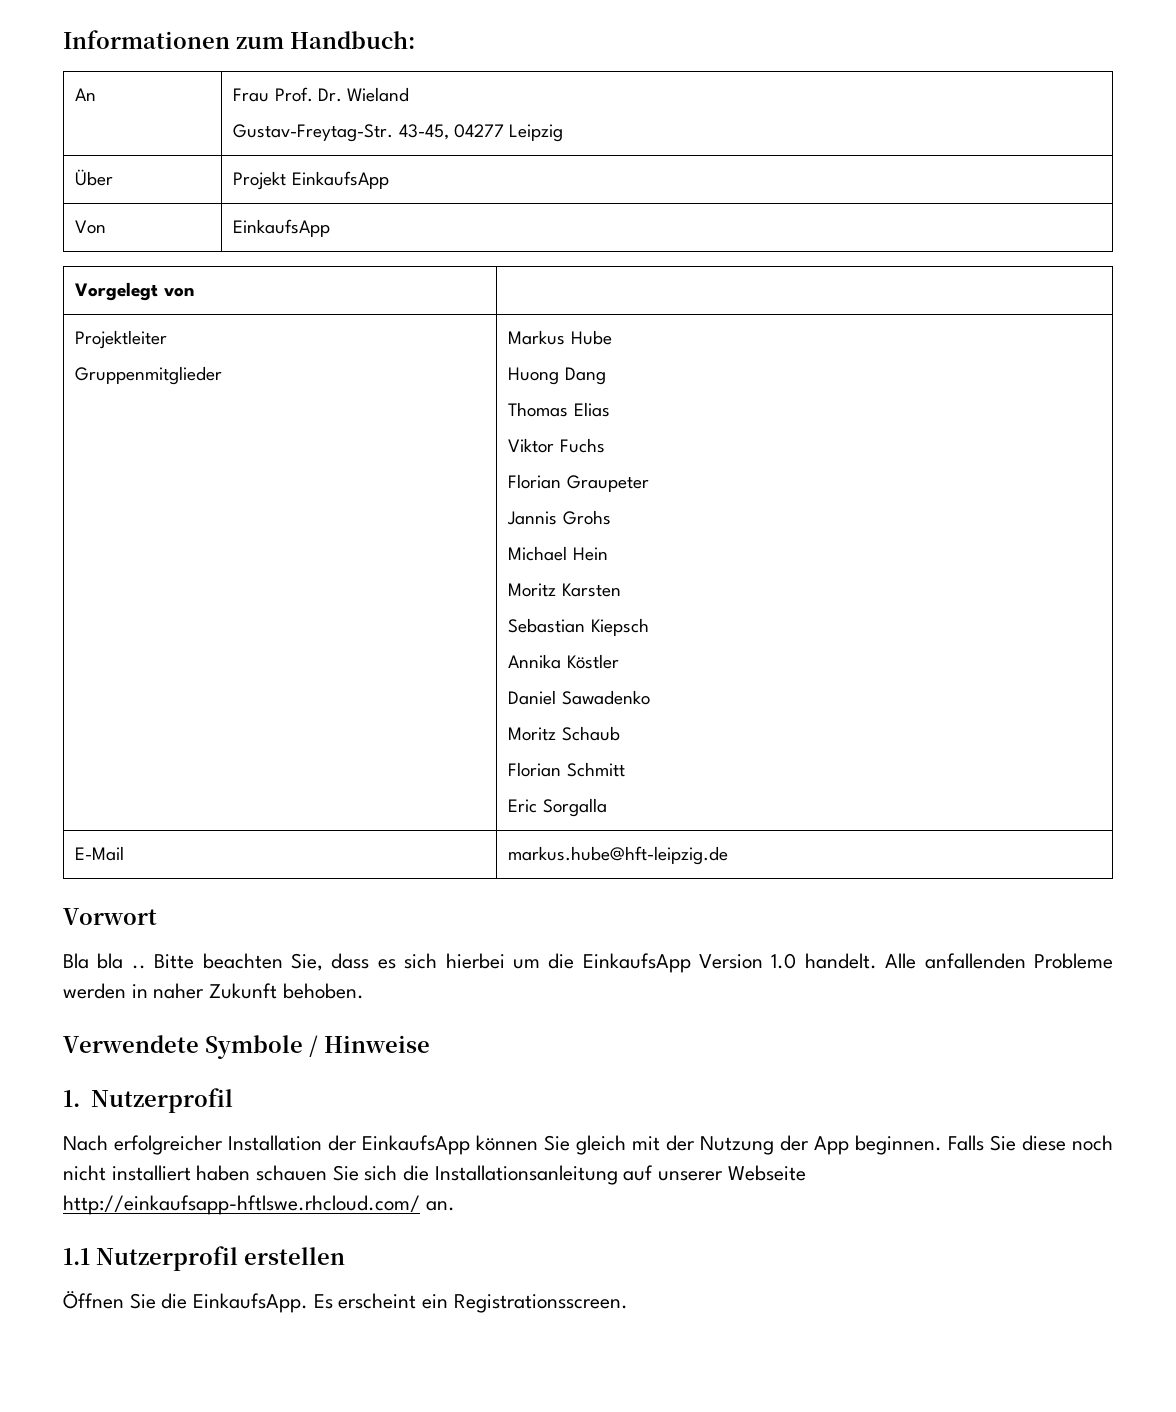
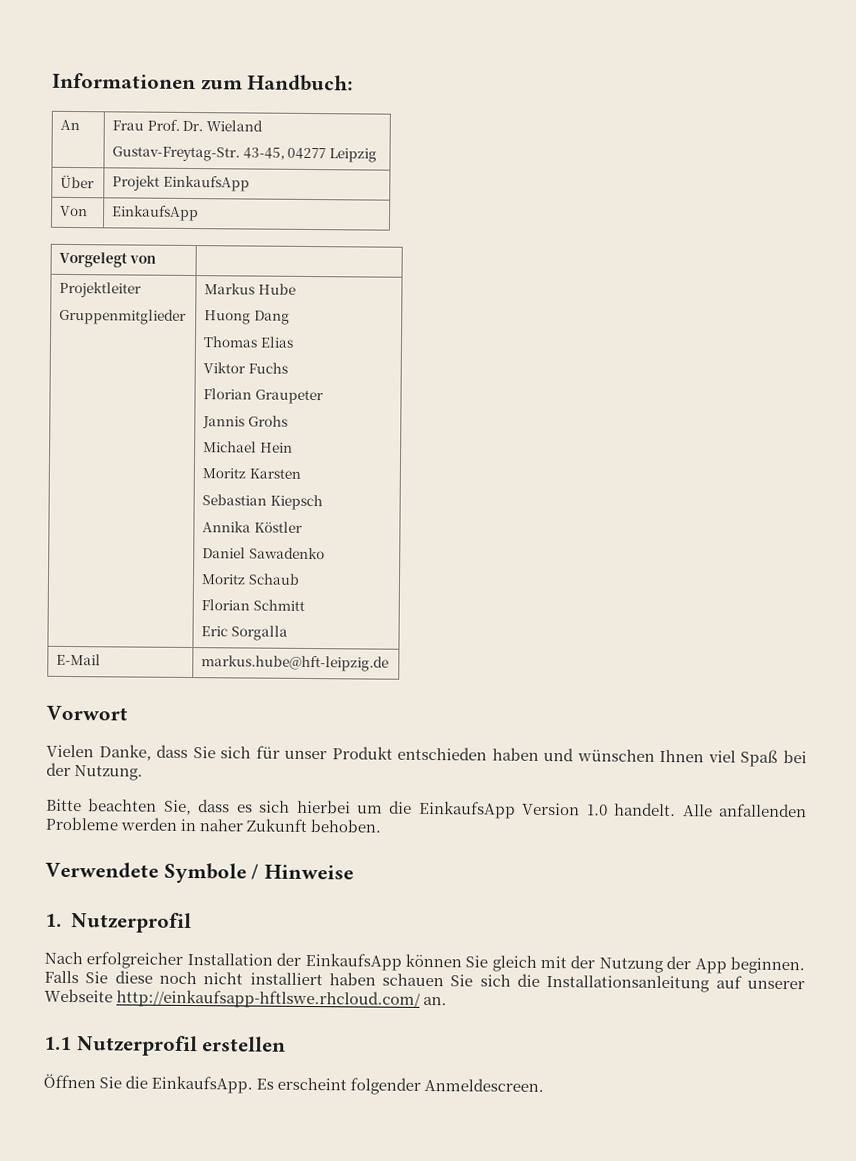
[63,953,146,969] Bla bla .. -> [46,744,807,767] [46,762,144,781] Vielen Danke, dass Sie sich für unser Produkt entschieden haben und wünschen Ihnen viel Spaß bei der Nutzung. //
[422,1294,628,1313] ein Registrationsscreen. -> [350,1077,545,1095] folgender Anmeldescreen.

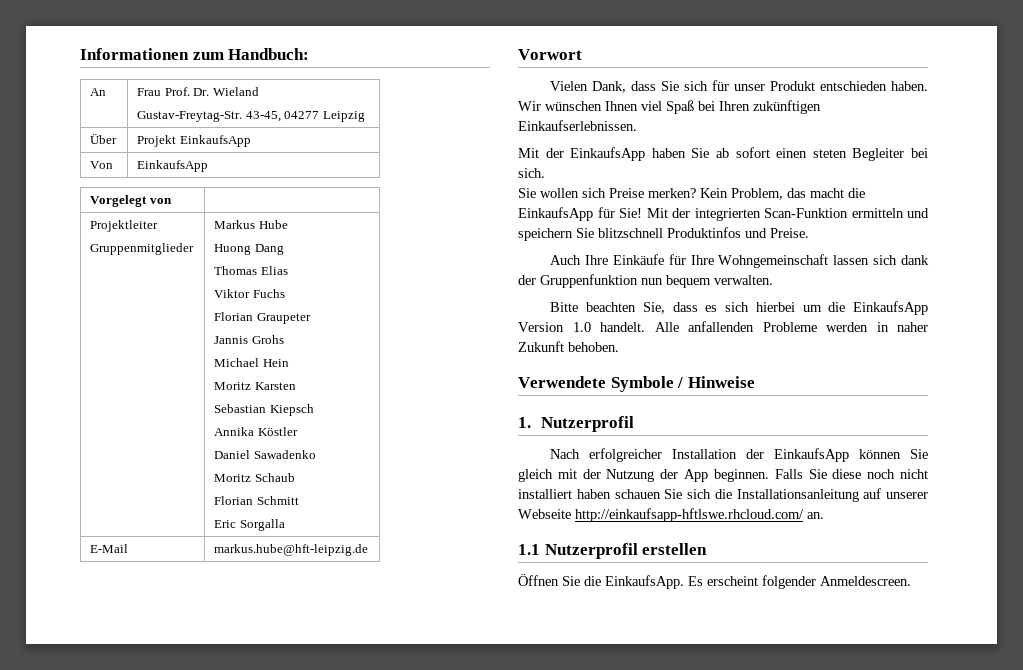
[98,744,152,761] Danke, -> [592,81,627,93] Dank,
[491,747,575,762] haben und -> [891,81,928,91] [518,101,541,111] haben. Wir
[46,762,144,781] der Nutzung. -> [719,100,821,114] [518,120,637,131] [518,147,928,161] [518,168,545,178] [518,188,865,200] [518,207,929,221] [518,227,809,241] [550,254,929,268] [518,274,773,288] Ihren zukünftigen Einkaufserlebnissen. // Mit der EinkaufsApp haben Sie ab sofort einen steten Begleiter bei sich. // Sie wollen sich Preise merken? Kein Problem, das macht die EinkaufsApp für Sie! Mit der integrierten Scan-Funktion ermitteln und speichern Sie blitzschnell Produktinfos und Preise. // Auch Ihre Einkäufe für Ihre Wohngemeinschaft lassen sich dank der Gruppenfunktion nun bequem verwalten.

